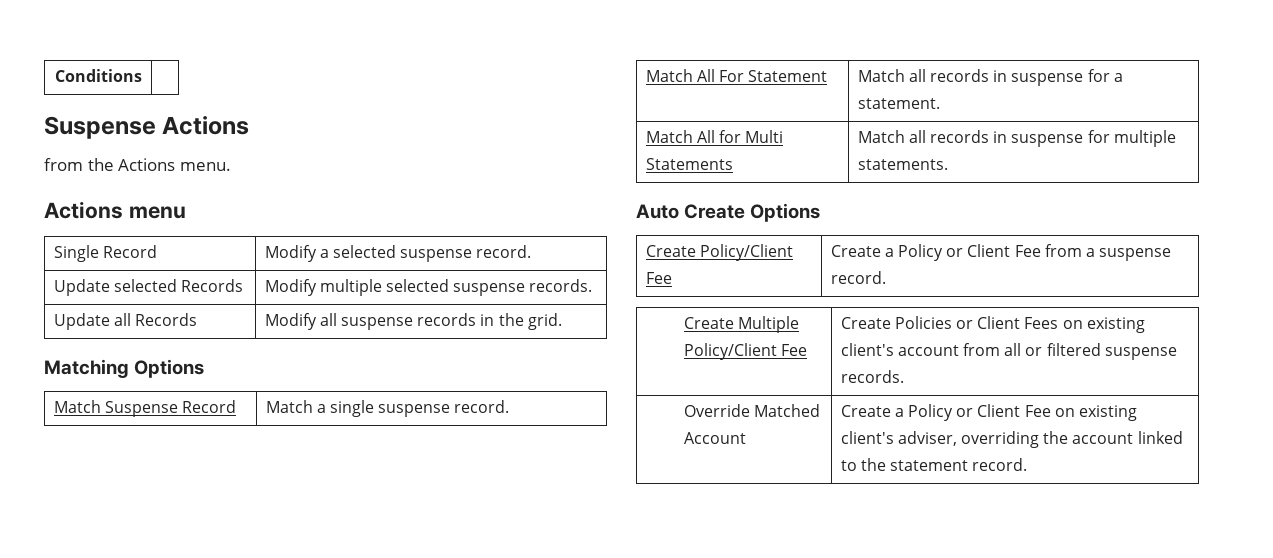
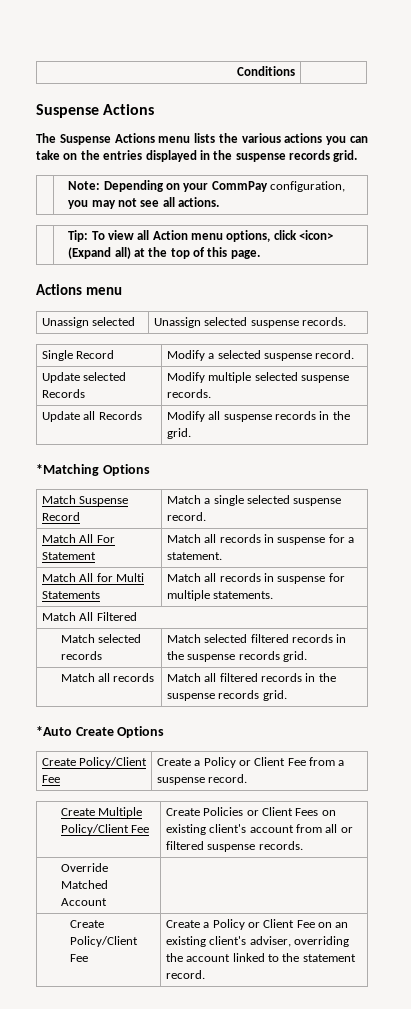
[44,158,231,171] [44,201,186,219] from the Actions menu. // Actions menu -> [36,133,368,145] [36,150,358,162] [68,180,346,192] [68,197,220,209] [68,230,334,242] [68,247,260,259] [36,284,122,295] [41,317,136,328] [153,317,346,328] The Suspense Actions menu lists the various actions you can take on the entries displayed in the suspense records grid. // | Note: Depending on your CommPay configuration, you may not see all actions. // | Tip: To view all Action menu options, click <icon> (Expand all) at the top of this page. // Actions menu // Unassign selected | Unassign selected suspense records.
[44,359,129,378] Matching -> [36,464,99,476] *Matching
(374, 408) none -> [246,495,290,504] selected
[636,204,679,219] // Auto -> [41,612,137,621] [60,634,142,643] [60,651,102,660] [166,634,347,643] [166,651,307,662] [60,673,155,682] [166,673,336,682] [166,690,287,701] [36,726,72,736] // Match All Filtered // Match selected records | Match selected filtered records in the suspense records grid. // Match all records | Match all filtered records in the suspense records grid. // *Auto
(746, 438) none -> [70,920,105,928] [70,936,139,947] [70,954,89,962] // Create Policy/Client Fee |
(1075, 412) none -> [335,922,349,928] an

